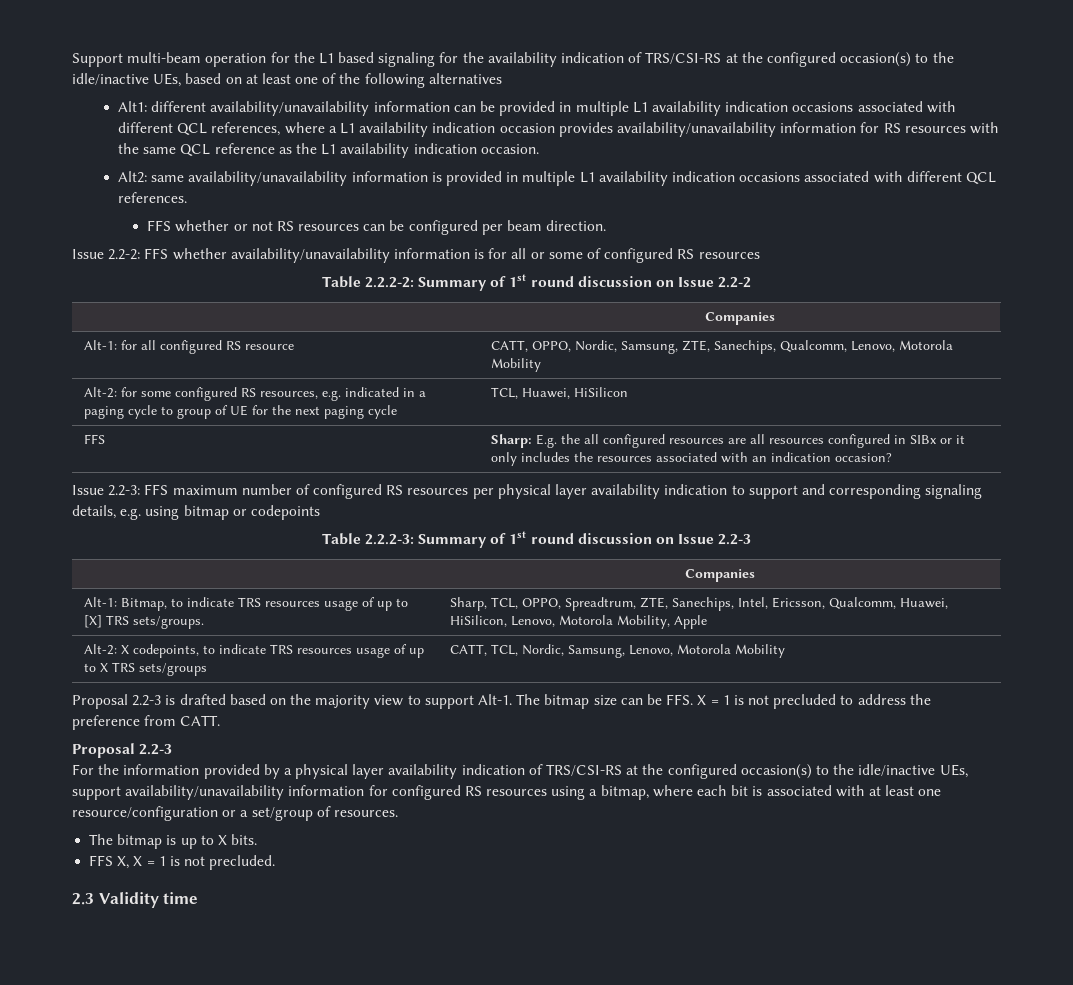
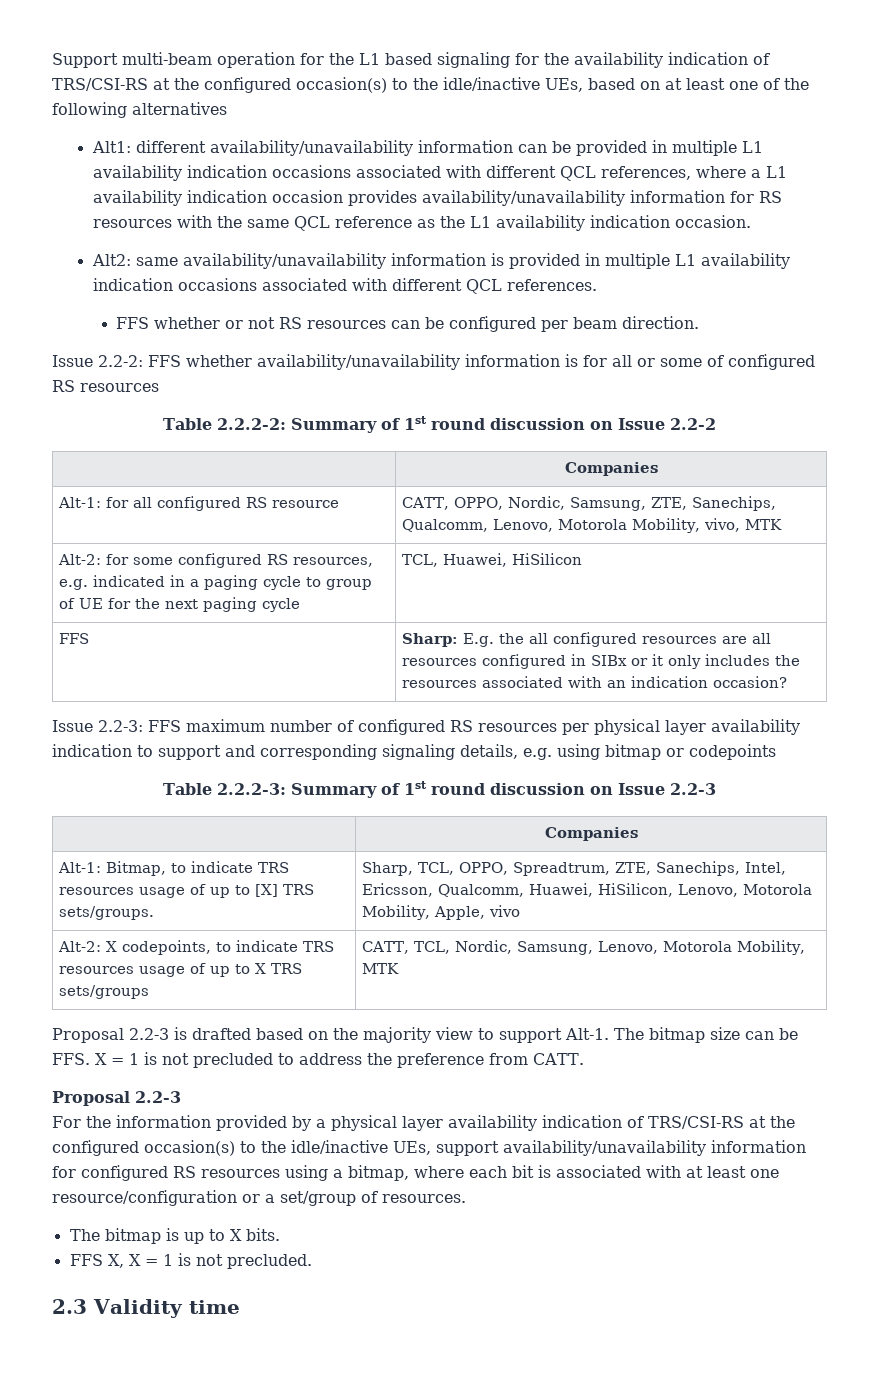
[491,358,542,372] Mobility -> [632,518,783,533] Mobility, vivo, MTK
[674,615,708,629] Apple -> [434,905,521,920] Apple, vivo
[735,644,786,658] Mobility -> [737,940,806,955] [362,963,400,974] Mobility, MTK

